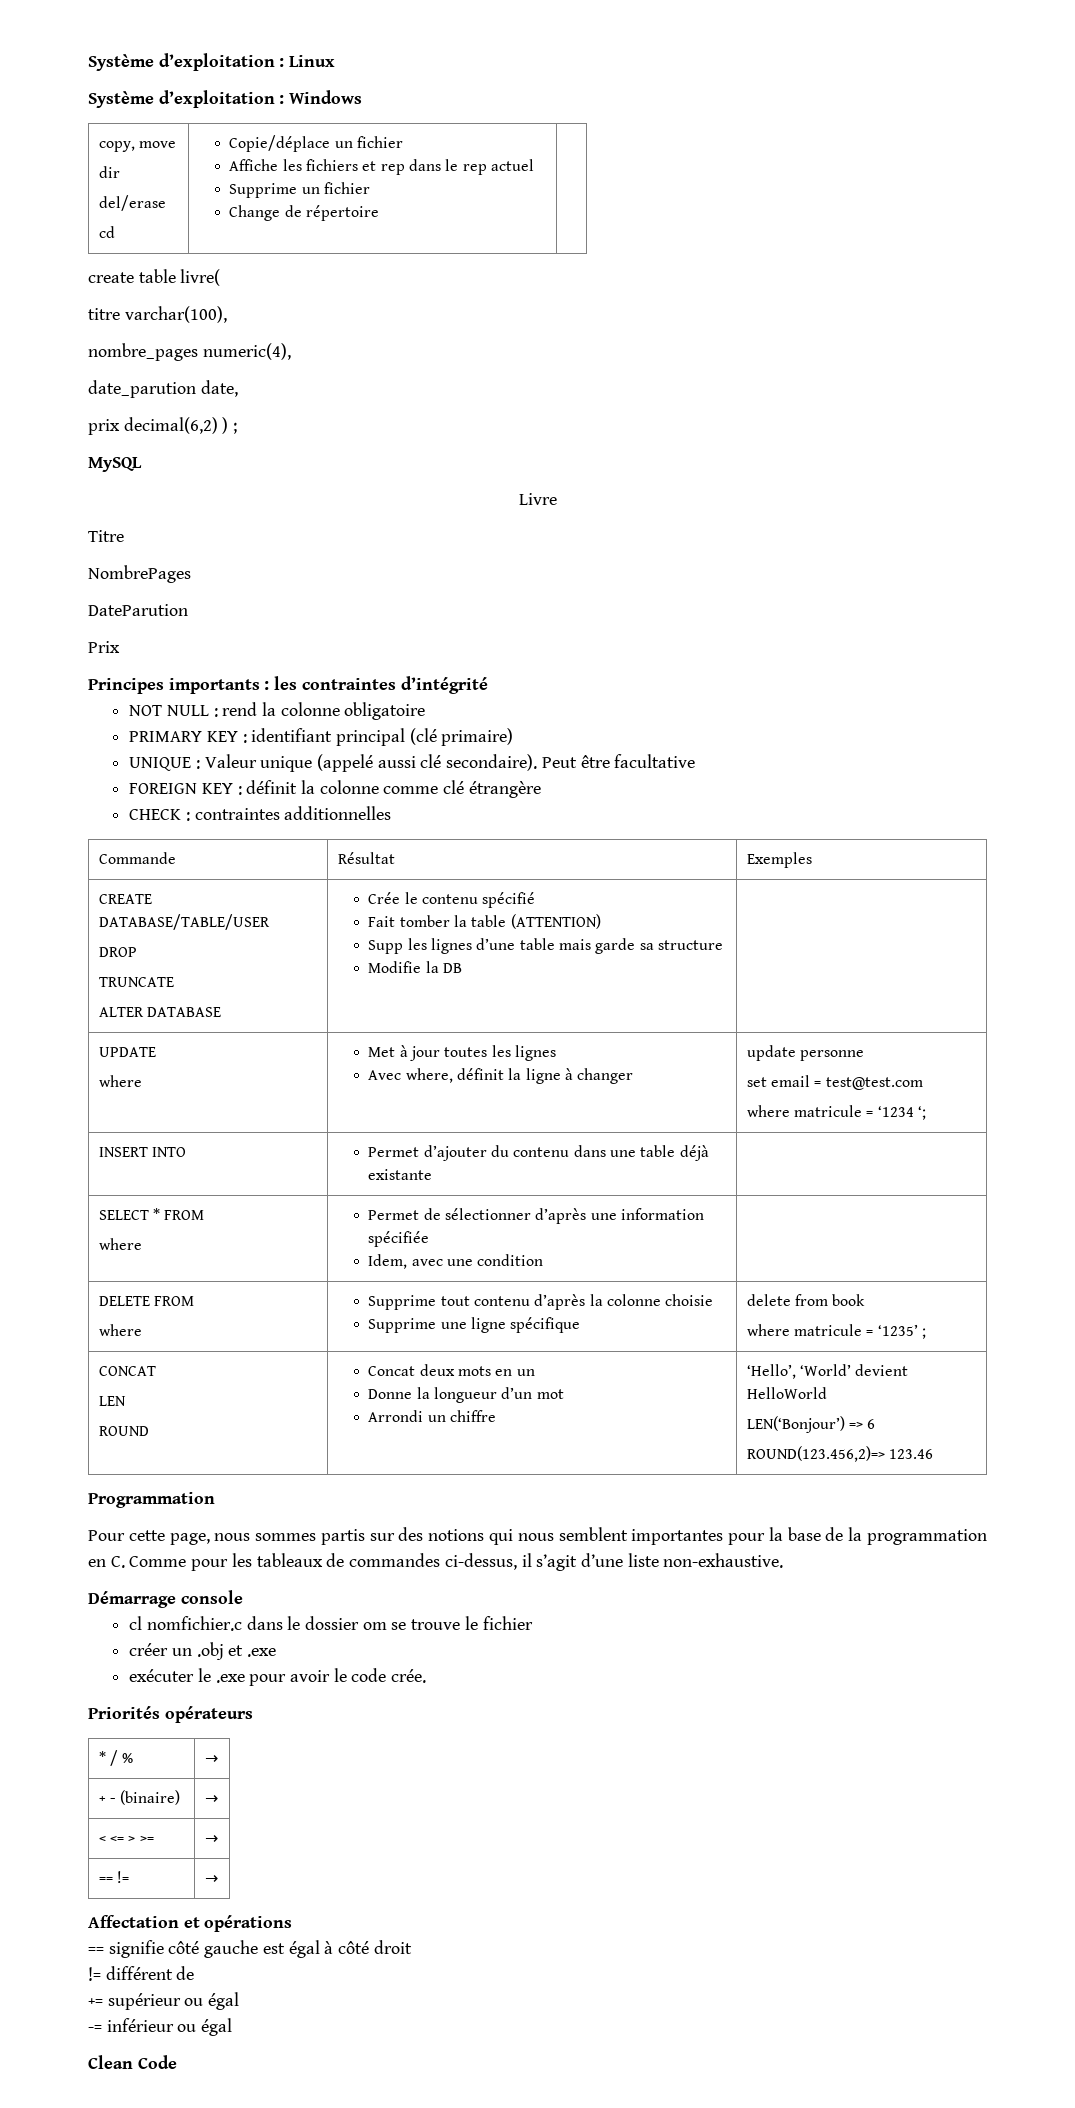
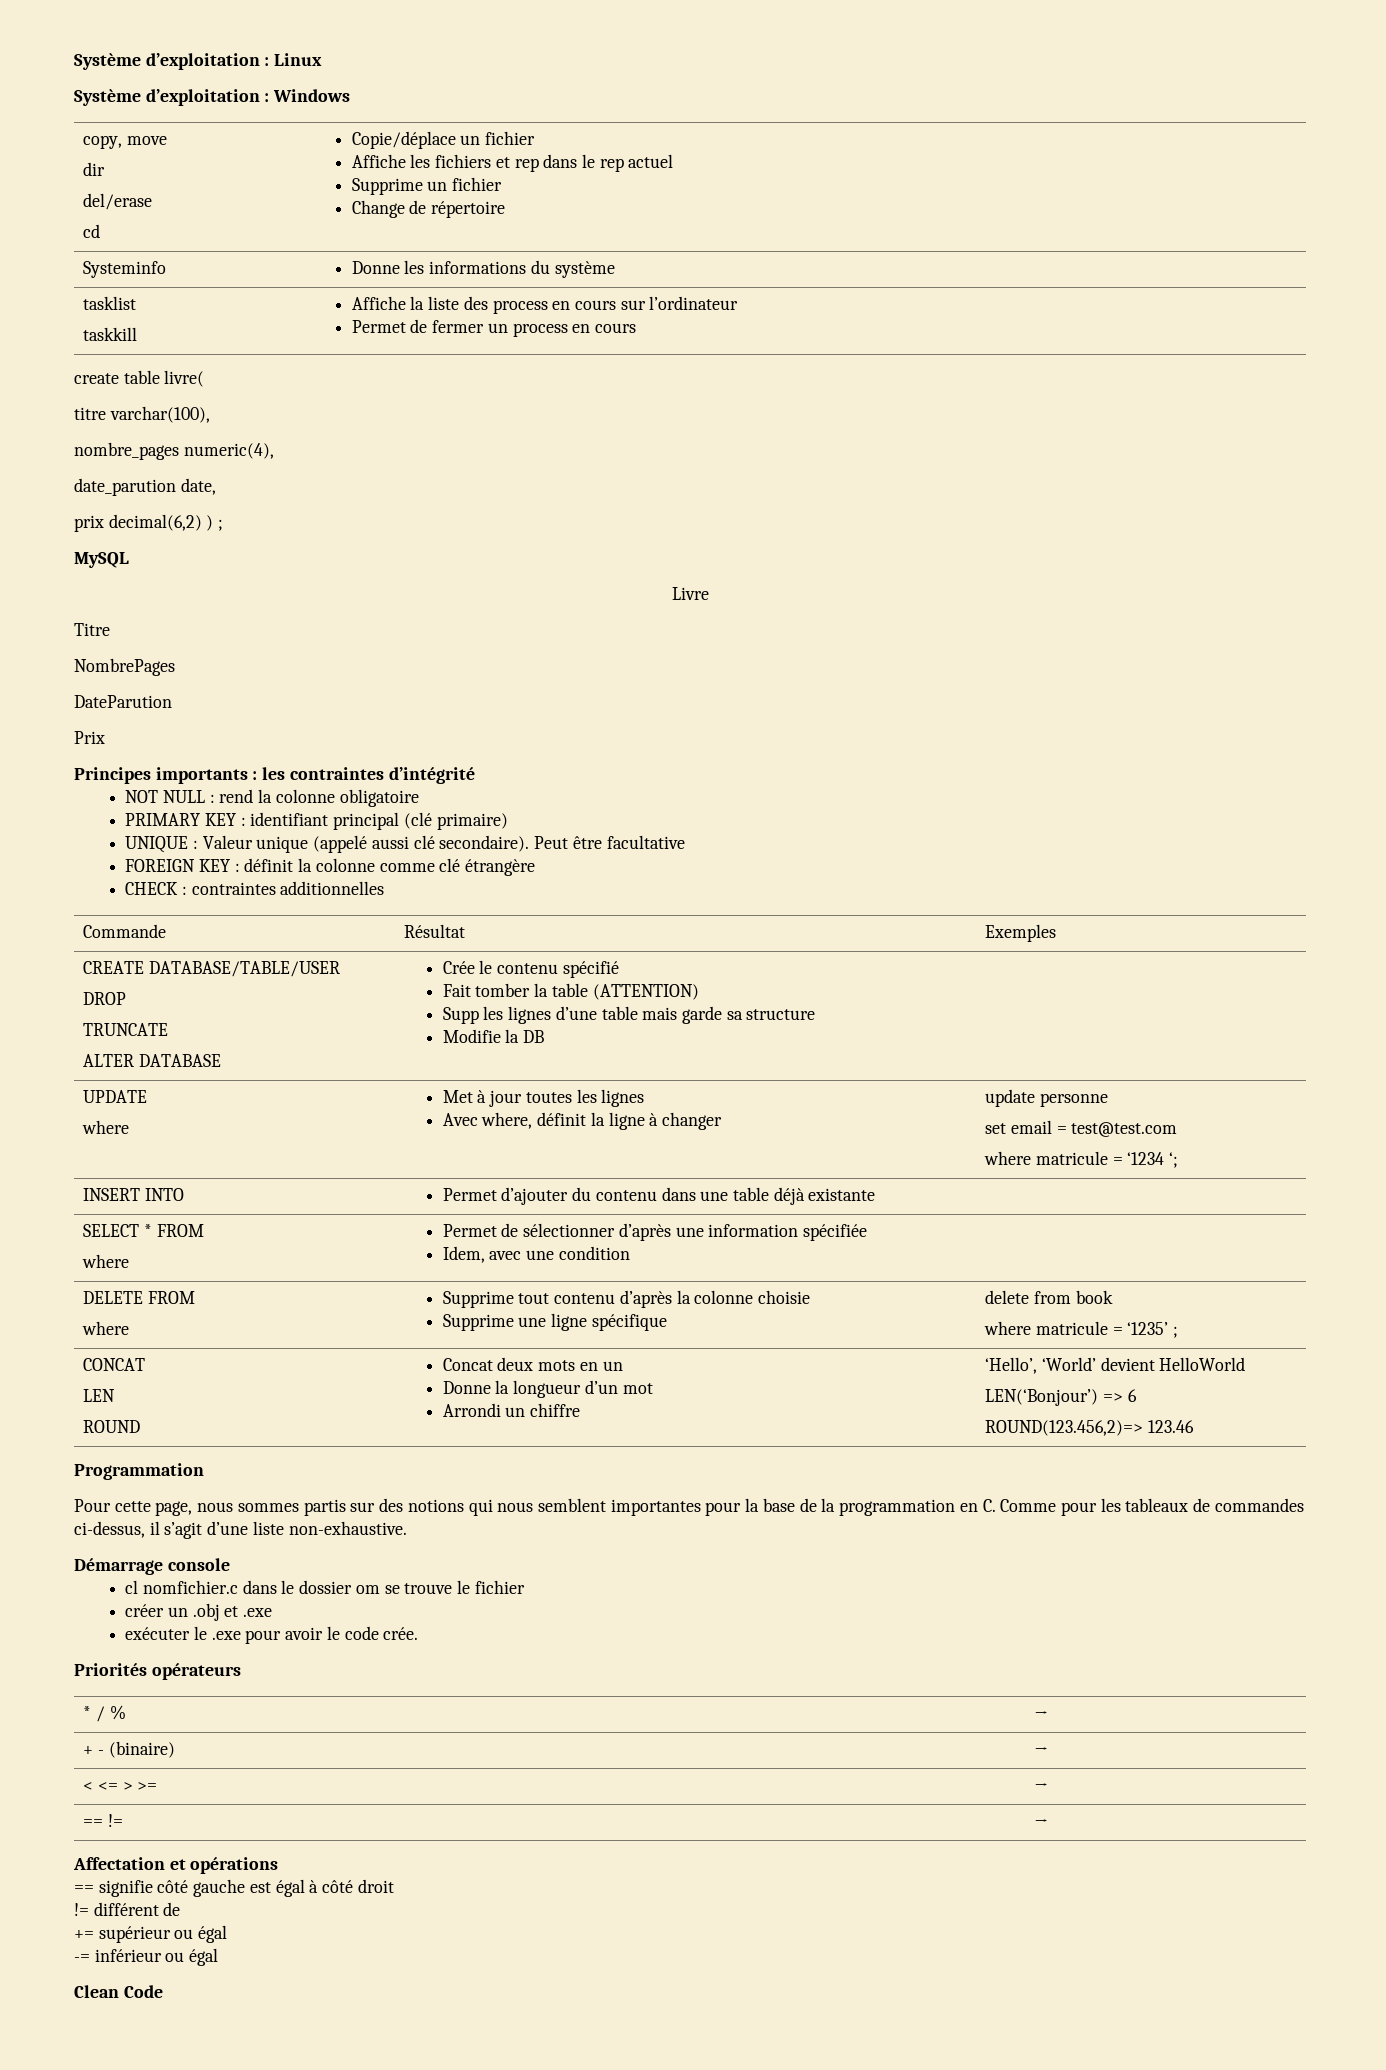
(379, 213) | -> [83,261,167,278] [351,260,615,278] [83,296,137,310] [83,327,138,341] [351,296,739,314] [351,319,637,337] // Systeminfo | Donne les informations du système // tasklist // taskkill | Affiche la liste des process en cours sur l’ordinateur // Permet de fermer un process en cours

